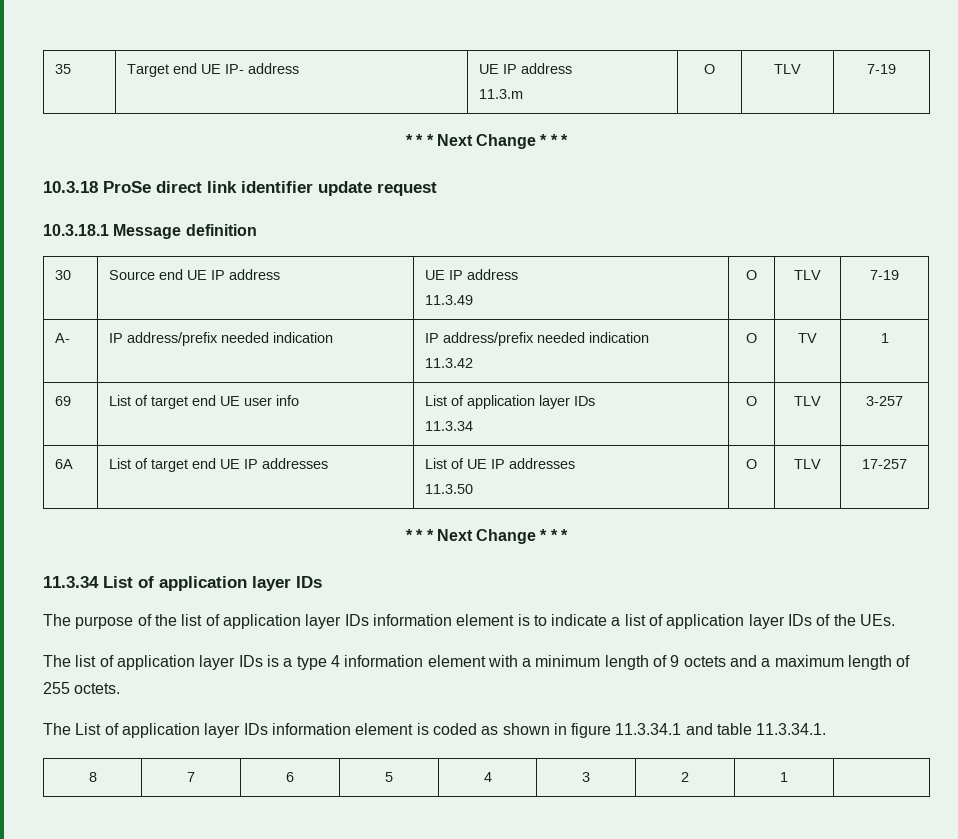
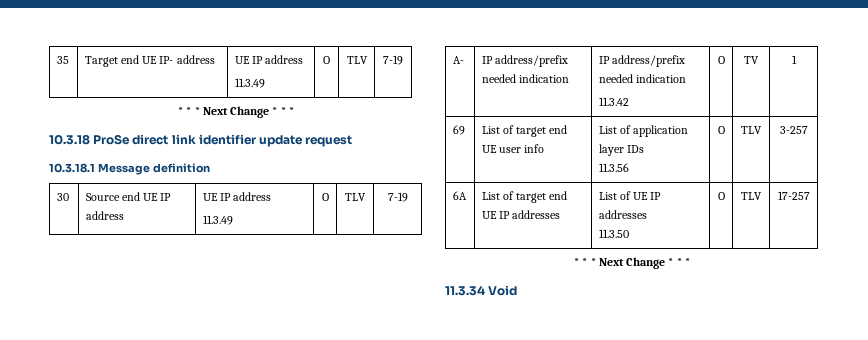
[479,89,524,99] 11.3.m -> [234,78,265,88] 11.3.49
[425,421,474,431] 11.3.34 -> [598,163,629,172] 11.3.56
[103,576,322,591] [43,614,896,629] [43,655,911,670] [43,682,121,694] [43,723,827,738] [88,772,97,782] [187,772,195,782] [286,772,294,782] [385,772,393,782] [483,772,492,782] [582,772,590,782] [681,772,689,782] [780,772,788,782] List of application layer IDs // The purpose of the list of application layer IDs information element is to indicate a list of application layer IDs of the UEs. // The list of application layer IDs is a type 4 information element with a minimum length of 9 octets and a maximum length of 255 octets. // The List of application layer IDs information element is coded as shown in figure 11.3.34.1 and table 11.3.34.1. // 8 | 7 | 6 | 5 | 4 | 3 | 2 | 1 | -> [488,285,518,296] Void

